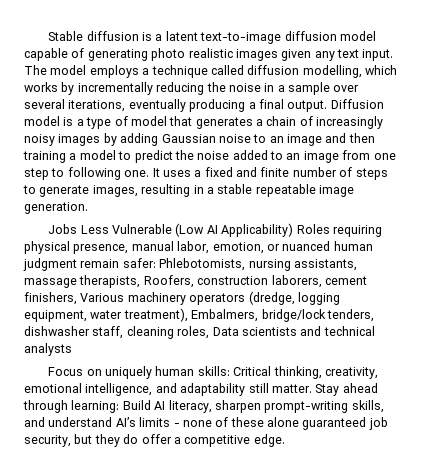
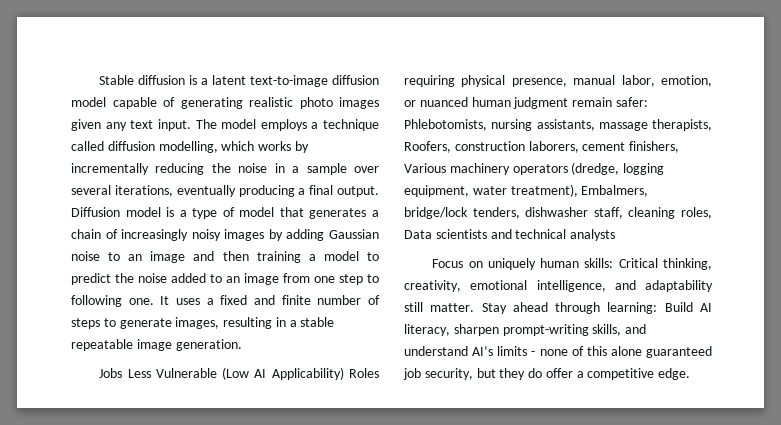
[151,48,233,61] photo realistic -> [249,97,333,109] realistic photo
[230,417,264,427] these -> [586,346,607,356] this

